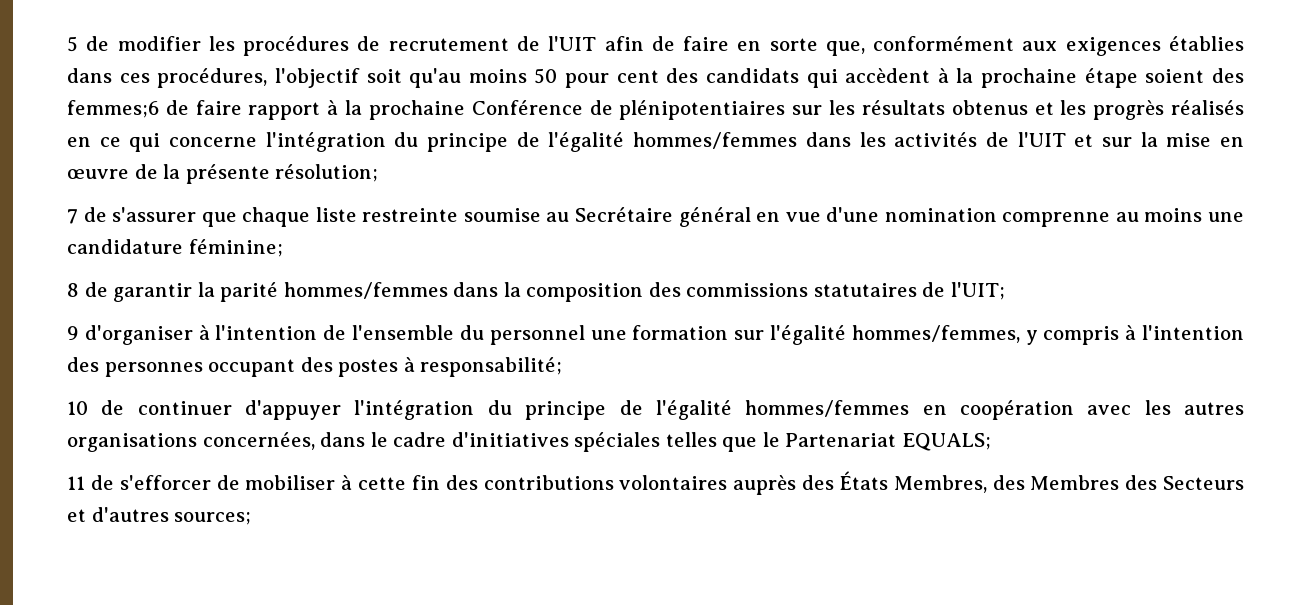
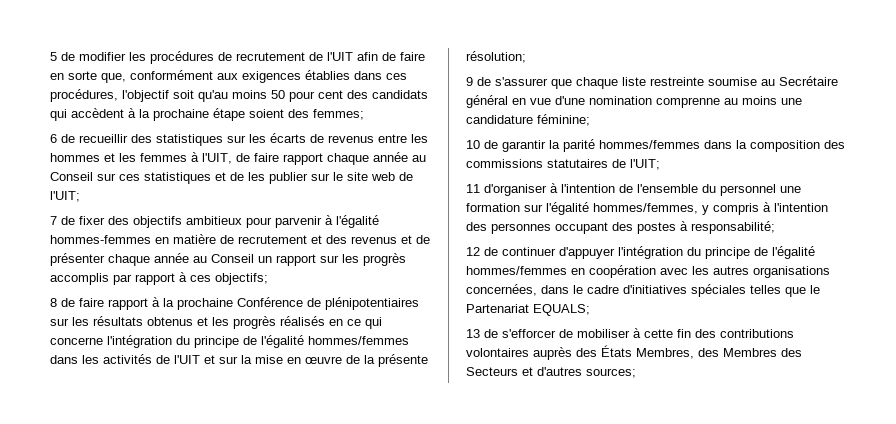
[67,100,159,118] femmes;6 -> [313,109,364,120] [50,133,428,146] [50,152,426,165] [50,172,413,184] [50,191,80,202] [50,215,379,228] [50,234,430,244] [50,253,406,266] [50,272,268,285] [50,298,57,307] femmes; // 6 de recueillir des statistiques sur les écarts de revenus entre les hommes et les femmes à l'UIT, de faire rapport chaque année au Conseil sur ces statistiques et de les publier sur le site web de l'UIT; // 7 de fixer des objectifs ambitieux pour parvenir à l'égalité hommes-femmes en matière de recrutement et des revenus et de présenter chaque année au Conseil un rapport sur les progrès accomplis par rapport à ces objectifs; // 8
[67,209,78,224] 7 -> [466,77,473,86] 9
[67,283,79,297] 8 -> [466,140,480,149] 10
[67,326,79,340] 9 -> [466,184,480,193] 11
[67,401,88,415] 10 -> [466,247,480,256] 12
[67,476,85,490] 11 -> [466,329,480,338] 13

